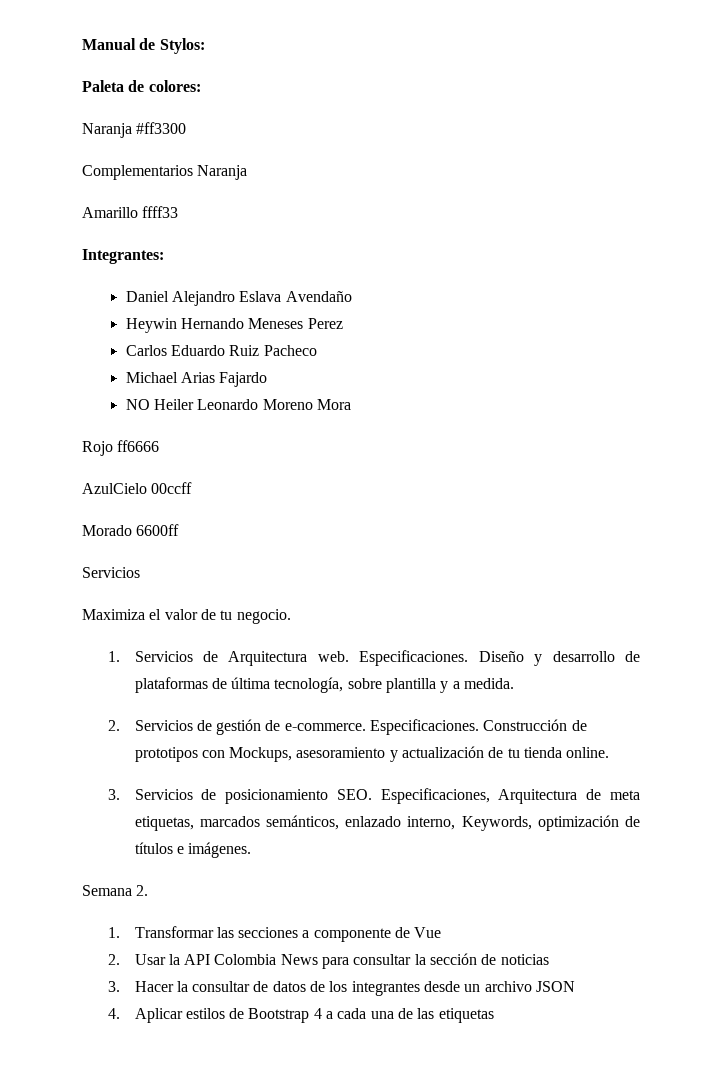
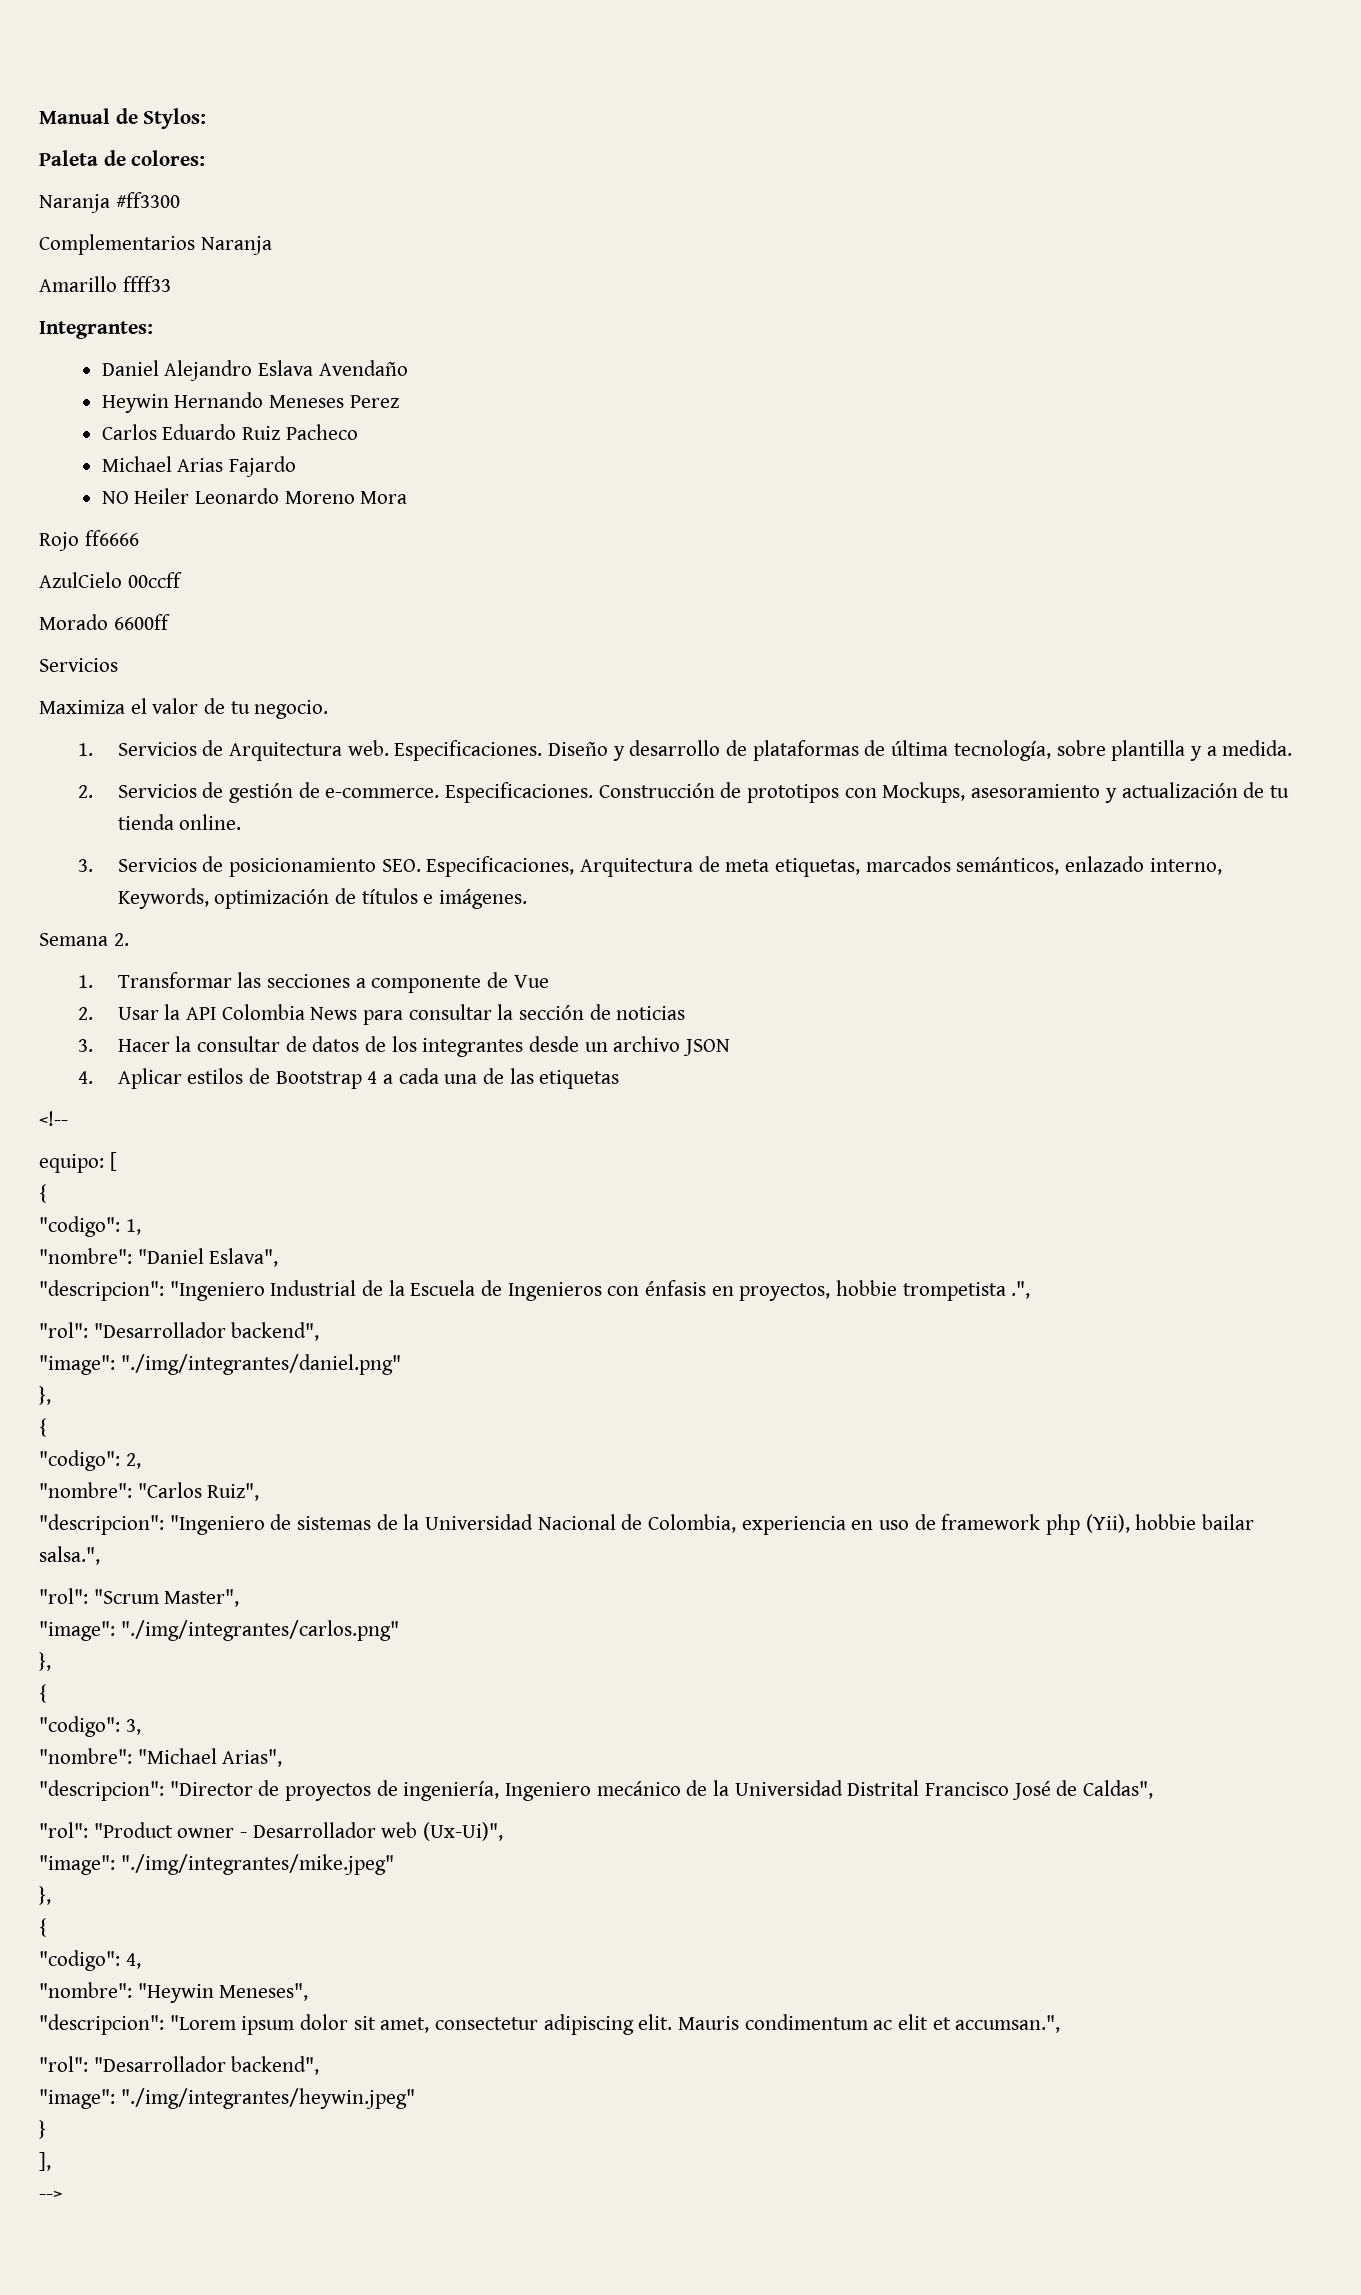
(494, 1015) none -> [39,1111,68,1126] [39,1152,117,1173] [39,1184,46,1203] [39,1216,141,1237] [39,1248,279,1267] [39,1280,1031,1301] [39,1322,320,1341] [39,1354,401,1375] [39,1386,51,1405] [39,1418,46,1437] [39,1450,141,1471] [39,1482,260,1501] [39,1514,1255,1535] [39,1546,100,1565] [39,1588,240,1607] [39,1620,399,1641] [39,1652,51,1671] [39,1684,46,1703] [39,1716,141,1737] [39,1748,283,1767] [39,1780,1154,1801] [39,1822,504,1841] [39,1854,394,1875] [39,1886,51,1905] [39,1918,46,1937] [39,1950,141,1971] [39,1982,309,2003] [39,2014,1061,2035] [39,2056,320,2075] [39,2088,415,2109] [39,2120,46,2139] [39,2152,51,2171] [39,2191,62,2200] // <!-- // equipo: [ // { // "codigo": 1, // "nombre": "Daniel Eslava", // "descripcion": "Ingeniero Industrial de la Escuela de Ingenieros con énfasis en proyectos, hobbie trompetista .", // "rol": "Desarrollador backend", // "image": "./img/integrantes/daniel.png" // }, // { // "codigo": 2, // "nombre": "Carlos Ruiz", // "descripcion": "Ingeniero de sistemas de la Universidad Nacional de Colombia, experiencia en uso de framework php (Yii), hobbie bailar salsa.", // "rol": "Scrum Master", // "image": "./img/integrantes/carlos.png" // }, // { // "codigo": 3, // "nombre": "Michael Arias", // "descripcion": "Director de proyectos de ingeniería, Ingeniero mecánico de la Universidad Distrital Francisco José de Caldas", // "rol": "Product owner - Desarrollador web (Ux-Ui)", // "image": "./img/integrantes/mike.jpeg" // }, // { // "codigo": 4, // "nombre": "Heywin Meneses", // "descripcion": "Lorem ipsum dolor sit amet, consectetur adipiscing elit. Mauris condimentum ac elit et accumsan.", // "rol": "Desarrollador backend", // "image": "./img/integrantes/heywin.jpeg" // } // ], // -->

